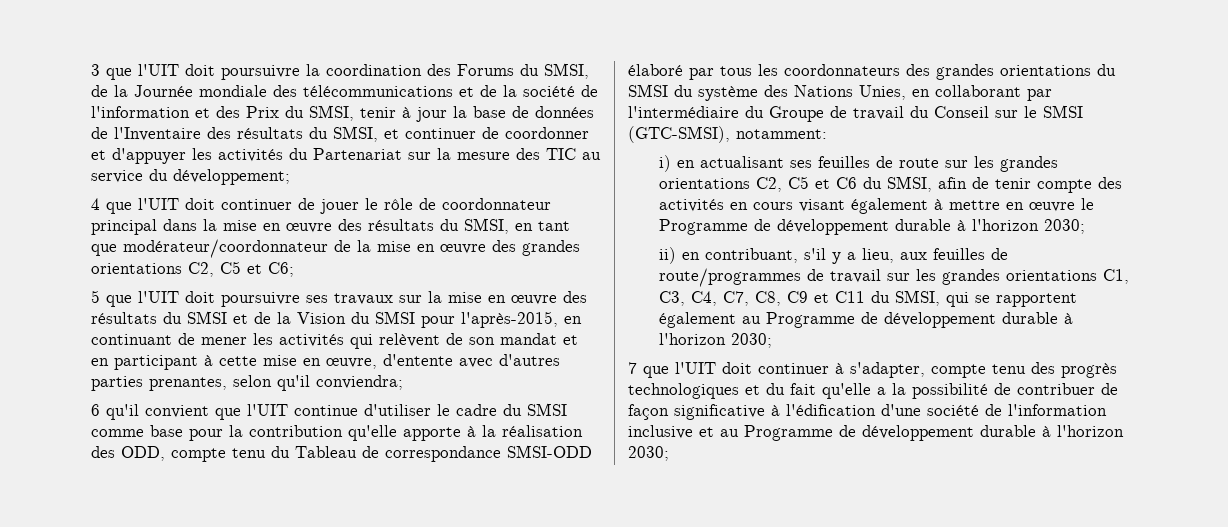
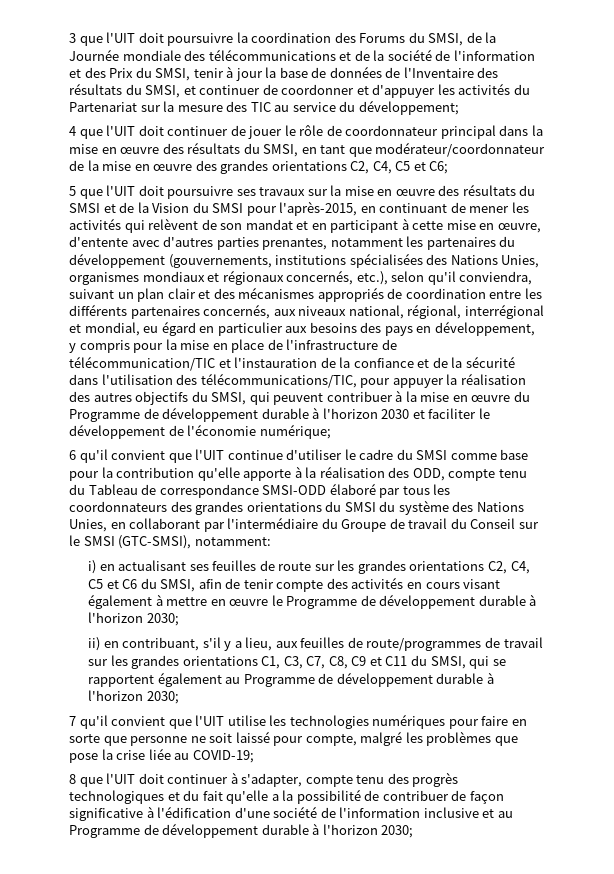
(214, 269) none -> [372,161,392,174] C4,
[233,375,403,391] selon qu'il conviendra; -> [330,236,516,250] [69,253,540,268] [69,270,533,285] [69,287,542,302] [69,304,544,319] [69,321,535,336] [69,339,397,353] [69,356,515,371] [69,373,526,388] [69,390,530,405] [69,407,490,422] [69,424,331,439] notamment les partenaires du développement (gouvernements, institutions spécialisées des Nations Unies, organismes mondiaux et régionaux concernés, etc.), selon qu'il conviendra, suivant un plan clair et des mécanismes appropriés de coordination entre les différents partenaires concernés, aux niveaux national, régional, interrégional et mondial, eu égard en particulier aux besoins des pays en développement, y compris pour la mise en place de l'infrastructure de télécommunication/TIC et l'instauration de la confiance et de la sécurité dans l'utilisation des télécommunications/TIC, pour appuyer la réalisation des autres objectifs du SMSI, qui peuvent contribuer à la mise en œuvre du Programme de développement durable à l'horizon 2030 et faciliter le développement de l'économie numérique;
(783, 184) none -> [510,561,530,574] C4,
[691,291,718,306] C4, -> (303, 662) none
(637, 368) none -> [79,714,527,729] [69,731,518,746] [69,748,254,763] [69,774,76,784] qu'il convient que l'UIT utilise les technologies numériques pour faire en sorte que personne ne soit laissé pour compte, malgré les problèmes que pose la crise liée au COVID-19; // 8

